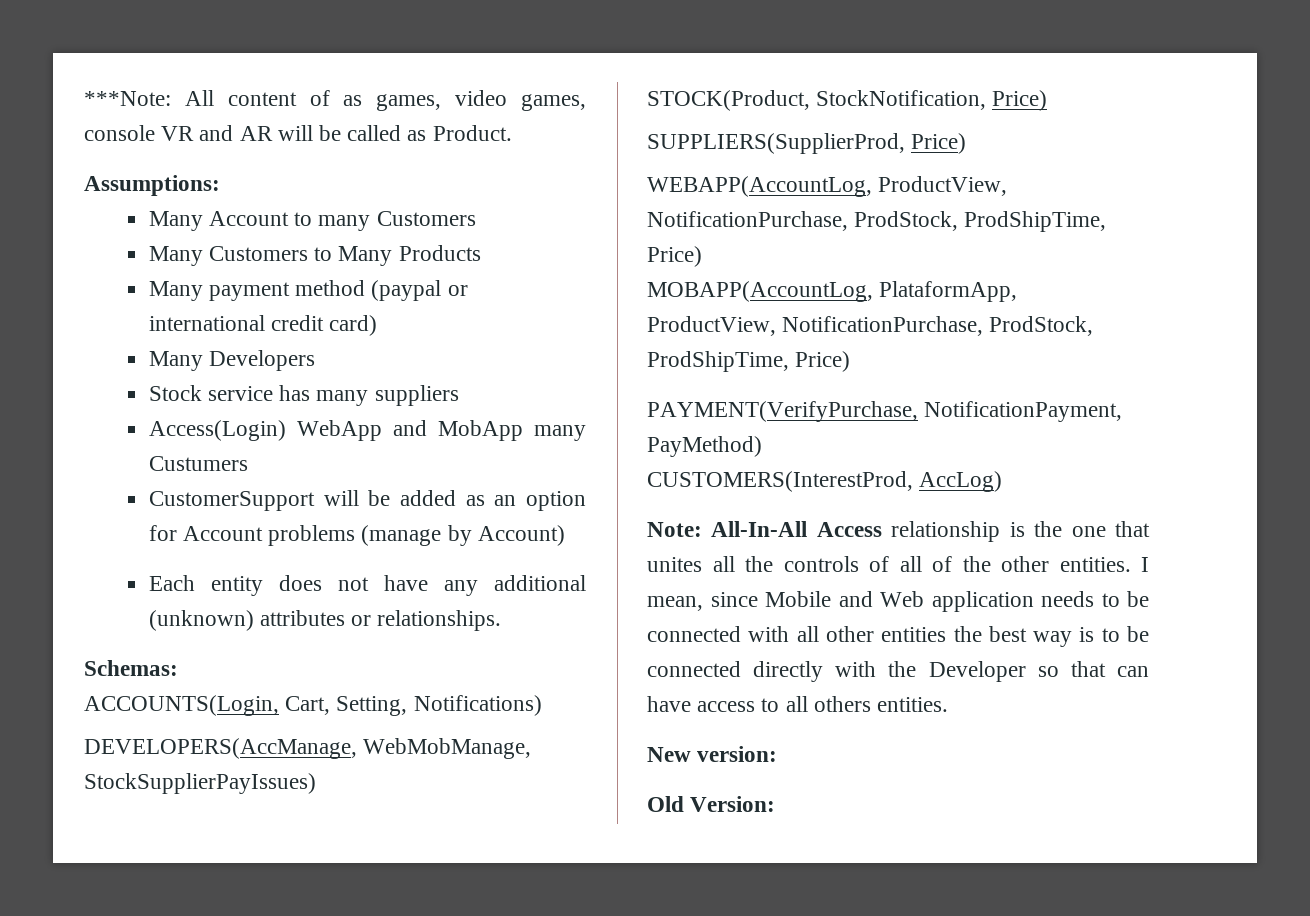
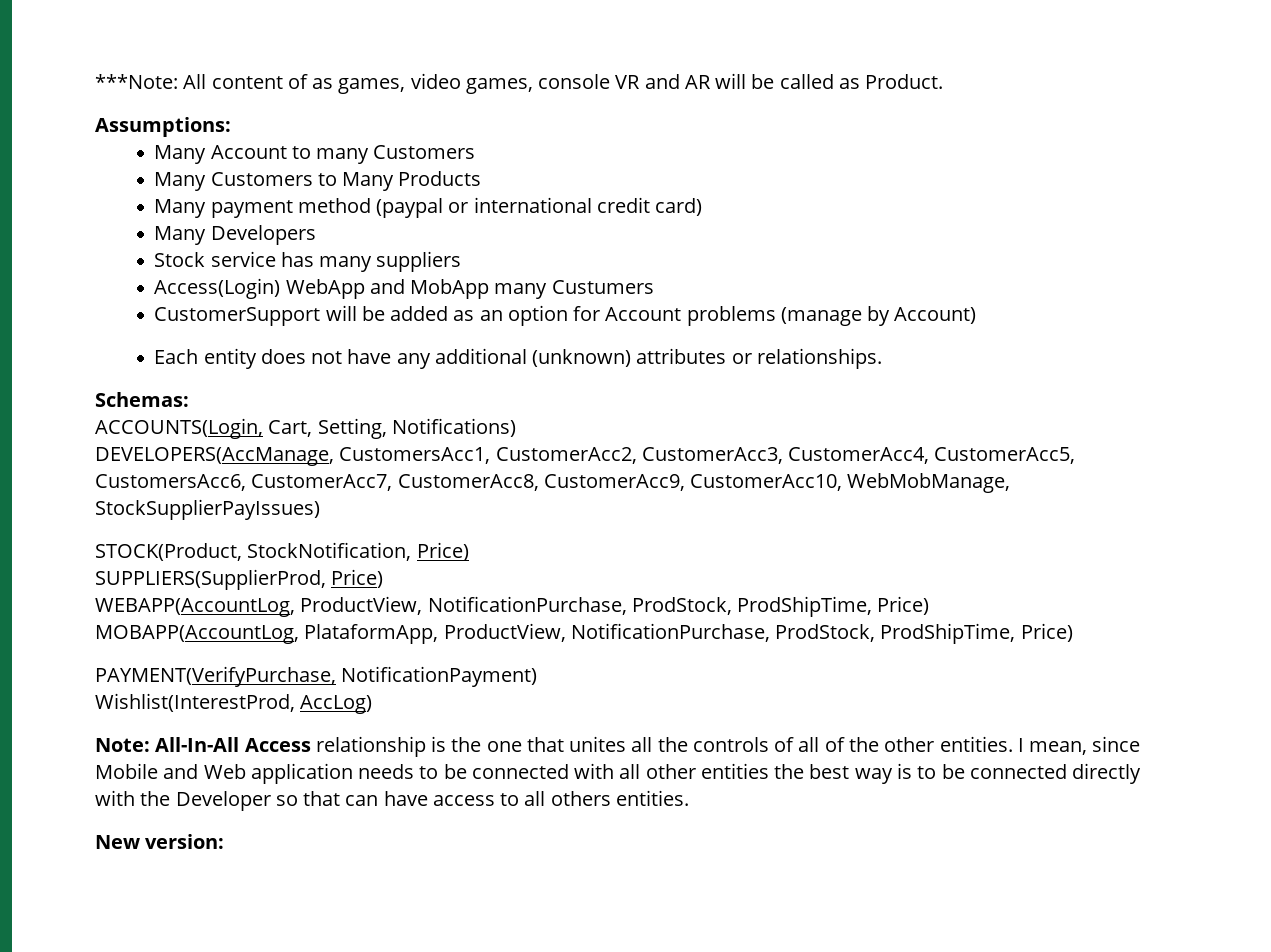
(357, 748) none -> [339,447,1076,464] [95,474,843,491] CustomersAcc1, CustomerAcc2, CustomerAcc3, CustomerAcc4, CustomerAcc5, CustomersAcc6, CustomerAcc7, CustomerAcc8, CustomerAcc9, CustomerAcc10,
[924,401,1123,422] [647,436,762,457] [647,471,913,492] NotificationPayment, PayMethod) // CUSTOMERS(InterestProd, -> [341,666,538,687] [95,693,295,712] NotificationPayment) // Wishlist(InterestProd,
[647,796,776,812] // Old Version: -> (225, 841) none

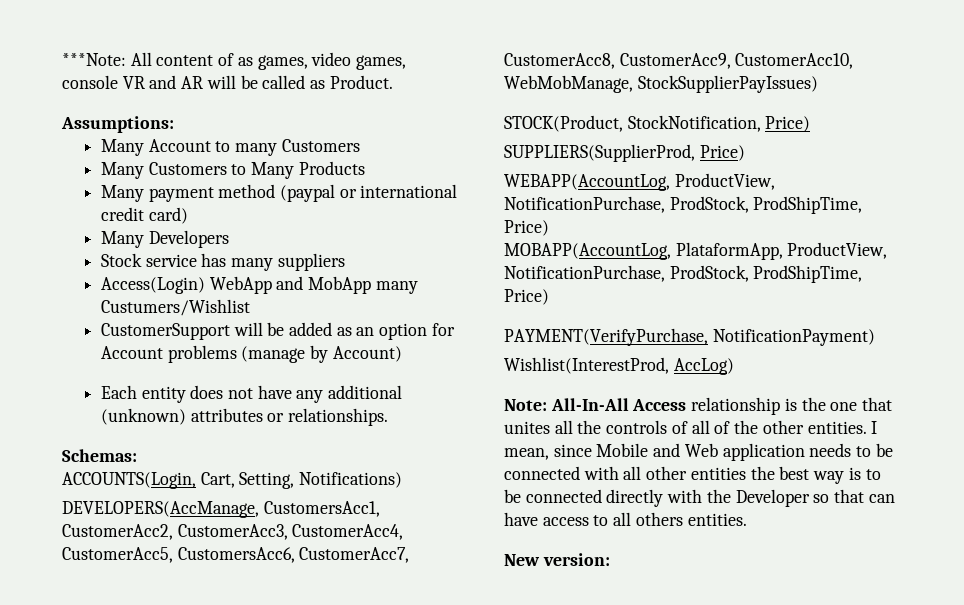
[551,280,654,294] Custumers -> [100,299,250,316] Custumers/Wishlist

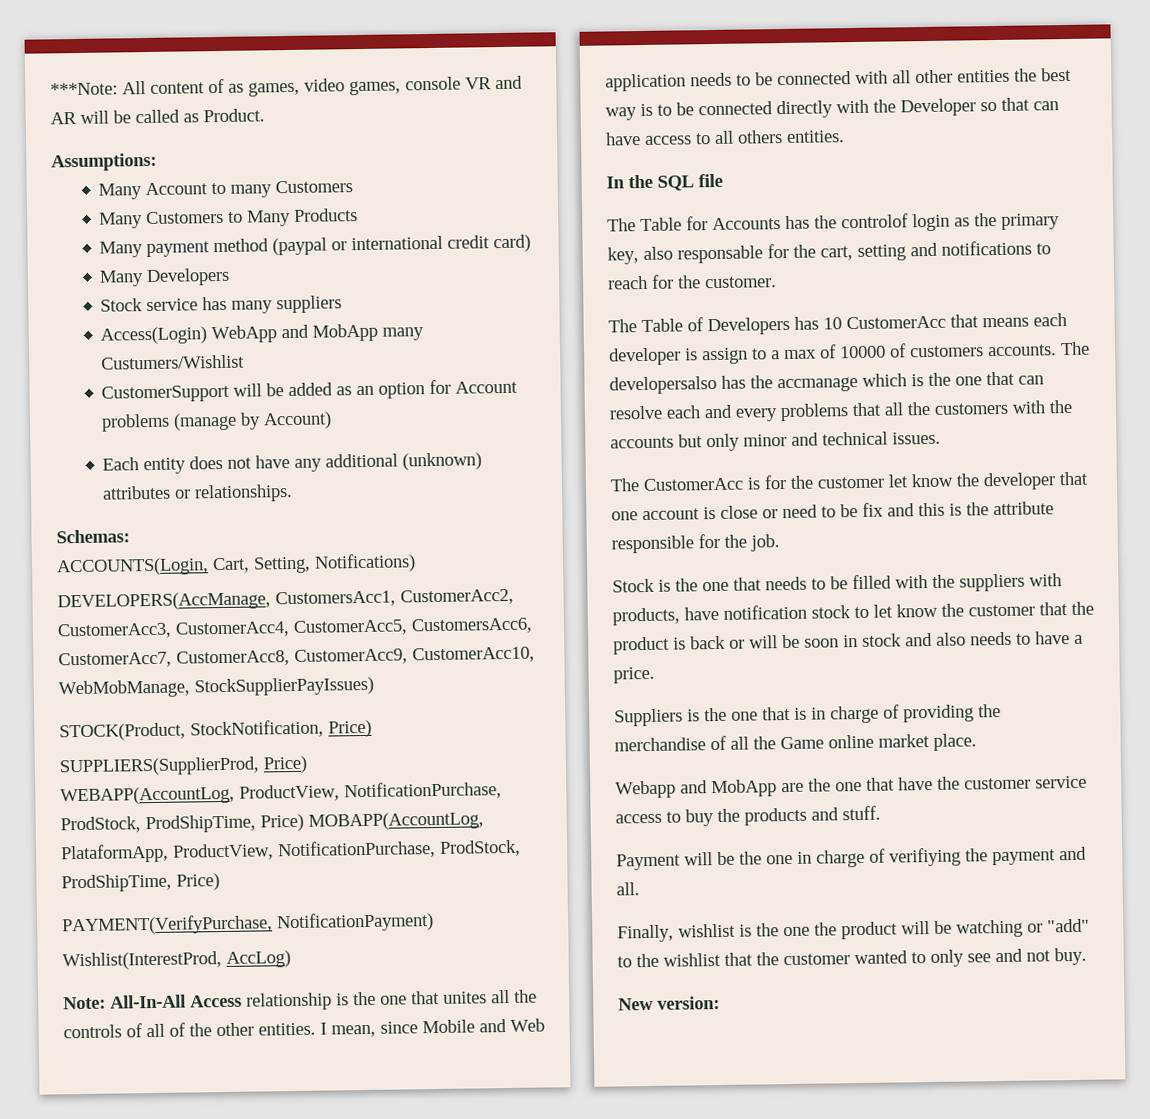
(549, 228) // -> (304, 822) none
(747, 519) none -> [606,173,723,191] [607,213,1060,232] [607,240,1051,265] [608,274,777,290] [608,313,1067,336] [609,341,1090,366] [609,371,1044,395] [609,399,1072,422] [610,431,941,452] [610,471,1088,492] [611,501,1054,521] [611,533,780,554] [612,573,1062,593] [612,601,1094,626] [613,631,1083,655] [613,666,655,684] [614,704,1001,727] [614,733,977,752] [615,775,1087,799] [615,805,881,827] [616,846,1087,871] [616,882,640,896] [617,918,1090,943] [617,947,1087,968] // In the SQL file // The Table for Accounts has the controlof login as the primary key, also responsable for the cart, setting and notifications to reach for the customer. // The Table of Developers has 10 CustomerAcc that means each developer is assign to a max of 10000 of customers accounts. The developersalso has the accmanage which is the one that can resolve each and every problems that all the customers with the accounts but only minor and technical issues. // The CustomerAcc is for the customer let know the developer that one account is close or need to be fix and this is the attribute responsible for the job. // Stock is the one that needs to be filled with the suppliers with products, have notification stock to let know the customer that the product is back or will be soon in stock and also needs to have a price. // Suppliers is the one that is in charge of providing the merchandise of all the Game online market place. // Webapp and MobApp are the one that have the customer service access to buy the products and stuff. // Payment will be the one in charge of verifiying the payment and all. // Finally, wishlist is the one the product will be watching or "add" to the wishlist that the customer wanted to only see and not buy.

